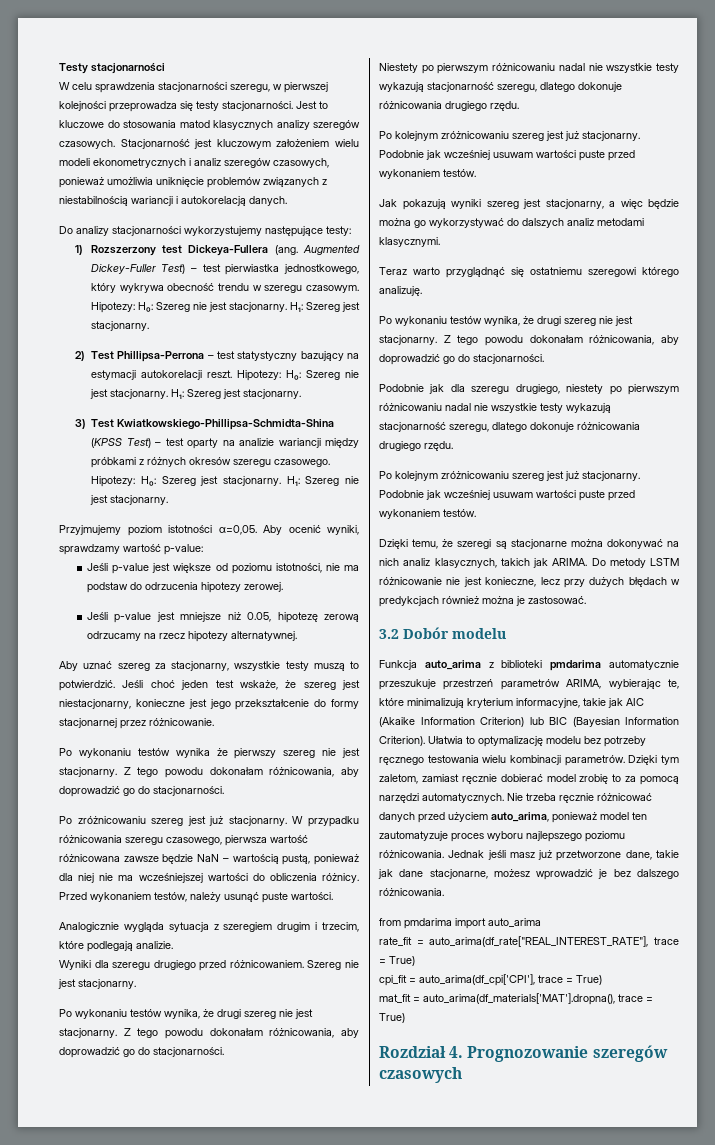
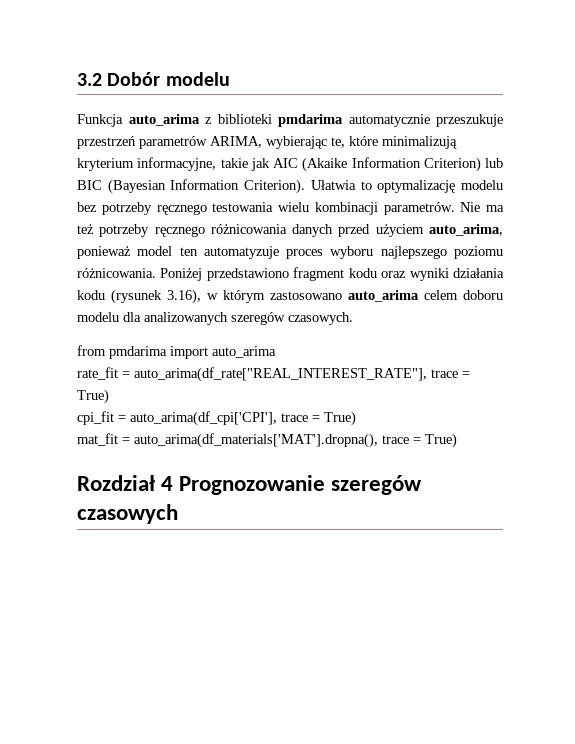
[59,63,165,74] [59,82,328,93] [59,101,328,112] [59,120,360,130] [59,139,359,149] [59,158,329,168] [59,177,327,188] [59,196,287,206] [59,226,351,237] [74,245,360,256] [90,264,359,275] [90,283,359,293] [90,302,360,313] [90,321,149,331] [74,351,359,362] [90,370,360,381] [89,389,301,399] [74,419,335,430] [91,438,359,449] [91,457,331,468] [91,476,359,487] [90,495,169,505] [59,525,359,536] [59,544,203,555] [86,563,359,574] [86,582,283,593] [86,612,360,623] [86,631,297,642] [59,661,359,671] [59,680,360,691] [59,699,359,710] [59,718,214,729] [59,748,360,759] [59,767,359,778] [59,786,224,797] [59,816,360,827] [59,835,308,846] [59,854,359,865] [59,873,359,883] [59,892,333,903] [59,922,359,932] [59,941,173,952] [59,960,359,971] [58,979,136,989] [59,1009,313,1019] [59,1028,359,1039] [59,1047,224,1058] [379,63,679,74] [379,82,622,92] [379,101,519,111] [379,131,640,141] [379,150,635,161] [379,169,476,179] [379,199,679,210] [379,218,644,228] [379,237,440,247] [379,267,679,278] [379,286,422,296] [379,316,633,326] [379,335,679,346] [379,354,544,365] [379,384,679,395] [379,403,611,413] [379,422,640,432] [379,441,453,451] [379,471,640,481] [379,490,635,501] [379,509,476,519] [379,539,679,549] [379,558,679,568] [379,577,680,588] [379,596,586,607] Testy stacjonarności // W celu sprawdzenia stacjonarności szeregu, w pierwszej kolejności przeprowadza się testy stacjonarności. Jest to kluczowe do stosowania matod klasycznych analizy szeregów czasowych. Stacjonarność jest kluczowym założeniem wielu modeli ekonometrycznych i analiz szeregów czasowych, ponieważ umożliwia uniknięcie problemów związanych z niestabilnością wariancji i autokorelacją danych. // Do analizy stacjonarności wykorzystujemy następujące testy: // 1) Rozszerzony test Dickeya-Fullera (ang. Augmented Dickey-Fuller Test) – test pierwiastka jednostkowego, który wykrywa obecność trendu w szeregu czasowym. Hipotezy: H₀: Szereg nie jest stacjonarny. H₁: Szereg jest stacjonarny. // 2) Test Phillipsa-Perrona – test statystyczny bazujący na estymacji autokorelacji reszt. Hipotezy: H₀: Szereg nie jest stacjonarny. H₁: Szereg jest stacjonarny. // 3) Test Kwiatkowskiego-Phillipsa-Schmidta-Shina (KPSS Test) – test oparty na analizie wariancji między próbkami z różnych okresów szeregu czasowego. Hipotezy: H₀: Szereg jest stacjonarny. H₁: Szereg nie jest stacjonarny. // Przyjmujemy poziom istotności α=0,05. Aby ocenić wyniki, sprawdzamy wartość p-value: // Jeśli p-value jest większe od poziomu istotności, nie ma podstaw do odrzucenia hipotezy zerowej. // Jeśli p-value jest mniejsze niż 0.05, hipotezę zerową odrzucamy na rzecz hipotezy alternatywnej. // Aby uznać szereg za stacjonarny, wszystkie testy muszą to potwierdzić. Jeśli choć jeden test wskaże, że szereg jest niestacjonarny, konieczne jest jego przekształcenie do formy stacjonarnej przez różnicowanie. // Po wykonaniu testów wynika że pierwszy szereg nie jest stacjonarny. Z tego powodu dokonałam różnicowania, aby doprowadzić go do stacjonarności. // Po zróżnicowaniu szereg jest już stacjonarny. W przypadku różnicowania szeregu czasowego, pierwsza wartość różnicowana zawsze będzie NaN – wartością pustą, ponieważ dla niej nie ma wcześniejszej wartości do obliczenia różnicy. Przed wykonaniem testów, należy usunąć puste wartości. // Analogicznie wygląda sytuacja z szeregiem drugim i trzecim, które podlegają analizie. // Wyniki dla szeregu drugiego przed różnicowaniem. Szereg nie jest stacjonarny. // Po wykonaniu testów wynika, że drugi szereg nie jest stacjonarny. Z tego powodu dokonałam różnicowania, aby doprowadzić go do stacjonarności. // Niestety po pierwszym różnicowaniu nadal nie wszystkie testy wykazują stacjonarność szeregu, dlatego dokonuje różnicowania drugiego rzędu. // Po kolejnym zróżnicowaniu szereg jest już stacjonarny. Podobnie jak wcześniej usuwam wartości puste przed wykonaniem testów. // Jak pokazują wyniki szereg jest stacjonarny, a więc będzie można go wykorzystywać do dalszych analiz metodami klasycznymi. // Teraz warto przyglądnąć się ostatniemu szeregowi którego analizuję. // Po wykonaniu testów wynika, że drugi szereg nie jest stacjonarny. Z tego powodu dokonałam różnicowania, aby doprowadzić go do stacjonarności. // Podobnie jak dla szeregu drugiego, niestety po pierwszym różnicowaniu nadal nie wszystkie testy wykazują stacjonarność szeregu, dlatego dokonuje różnicowania drugiego rzędu. // Po kolejnym zróżnicowaniu szereg jest już stacjonarny. Podobnie jak wcześniej usuwam wartości puste przed wykonaniem testów. // Dzięki temu, że szeregi są stacjonarne można dokonywać na nich analiz klasycznych, takich jak ARIMA. Do metody LSTM różnicowanie nie jest konieczne, lecz przy dużych błędach w predykcjach również można je zastosować. // -> (77, 79) none
[628,755,679,765] [379,774,679,785] [379,793,652,803] Dzięki tym zaletom, zamiast ręcznie dobierać model zrobię to za pomocą narzędzi automatycznych. Nie trzeba ręcznie różnicować -> [460,202,504,212] [77,224,287,237] Nie ma też potrzeby ręcznego różnicowania
[379,831,448,841] zautomatyzuje -> [203,246,279,259] automatyzuje
[448,850,679,861] [378,869,679,880] [379,888,444,896] Jednak jeśli masz już przetworzone dane, takie jak dane stacjonarne, możesz wprowadzić je bez dalszego różnicowania. -> [160,267,505,281] [77,289,503,304] [77,312,353,325] Poniżej przedstawiono fragment kodu oraz wyniki działania kodu (rysunek 3.16), w którym zastosowano auto_arima celem doboru modelu dla analizowanych szeregów czasowych.
[449,1046,464,1058] 4. -> [161,476,174,491] 4

